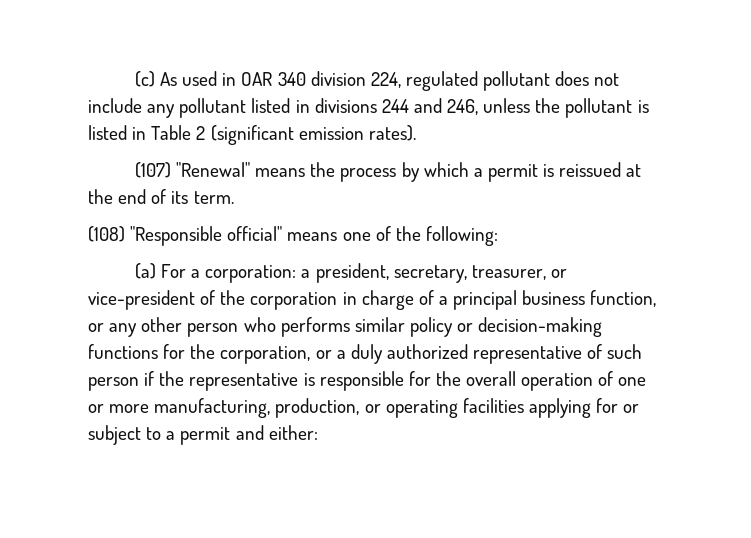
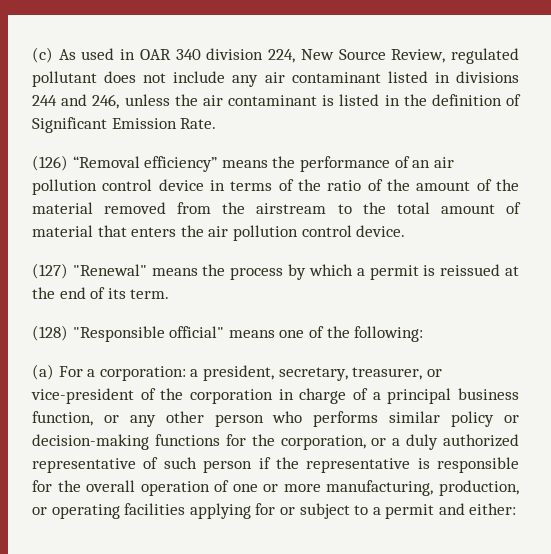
(401, 80) none -> [300,49,446,63] New Source Review,
[179,98,247,118] pollutant -> [264,72,381,83] air contaminant
[565,98,633,118] pollutant -> [202,95,317,106] air contaminant
[151,125,416,145] [134,162,171,178] Table 2 (significant emission rates). // (107) -> [403,94,522,106] [32,117,217,133] [32,155,454,172] [32,179,519,195] [32,202,521,214] [32,225,406,241] [32,263,68,279] the definition of Significant Emission Rate. // (126) “Removal efficiency” means the performance of an air pollution control device in terms of the ratio of the amount of the material removed from the airstream to the total amount of material that enters the air pollution control device. // (127)
[88,226,125,242] (108) -> [32,325,68,341] (128)

